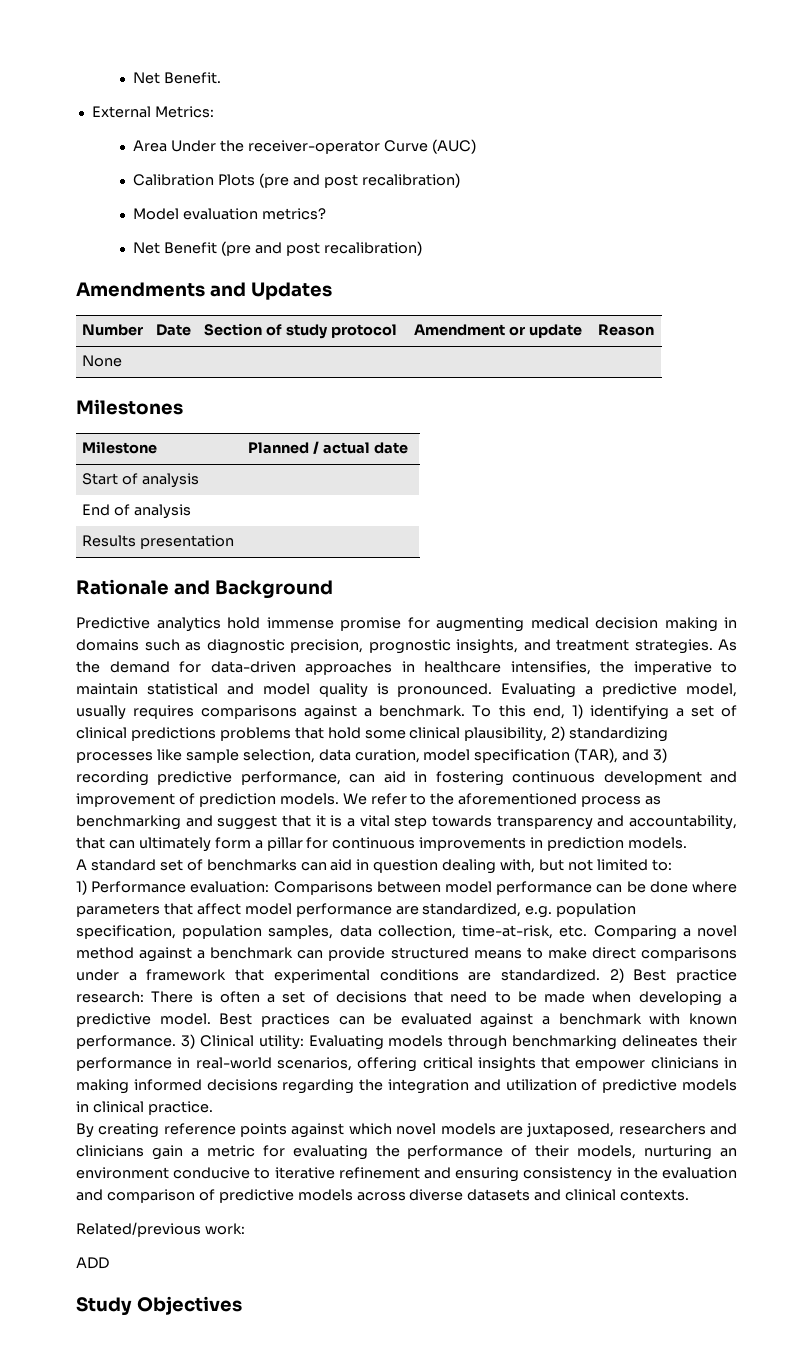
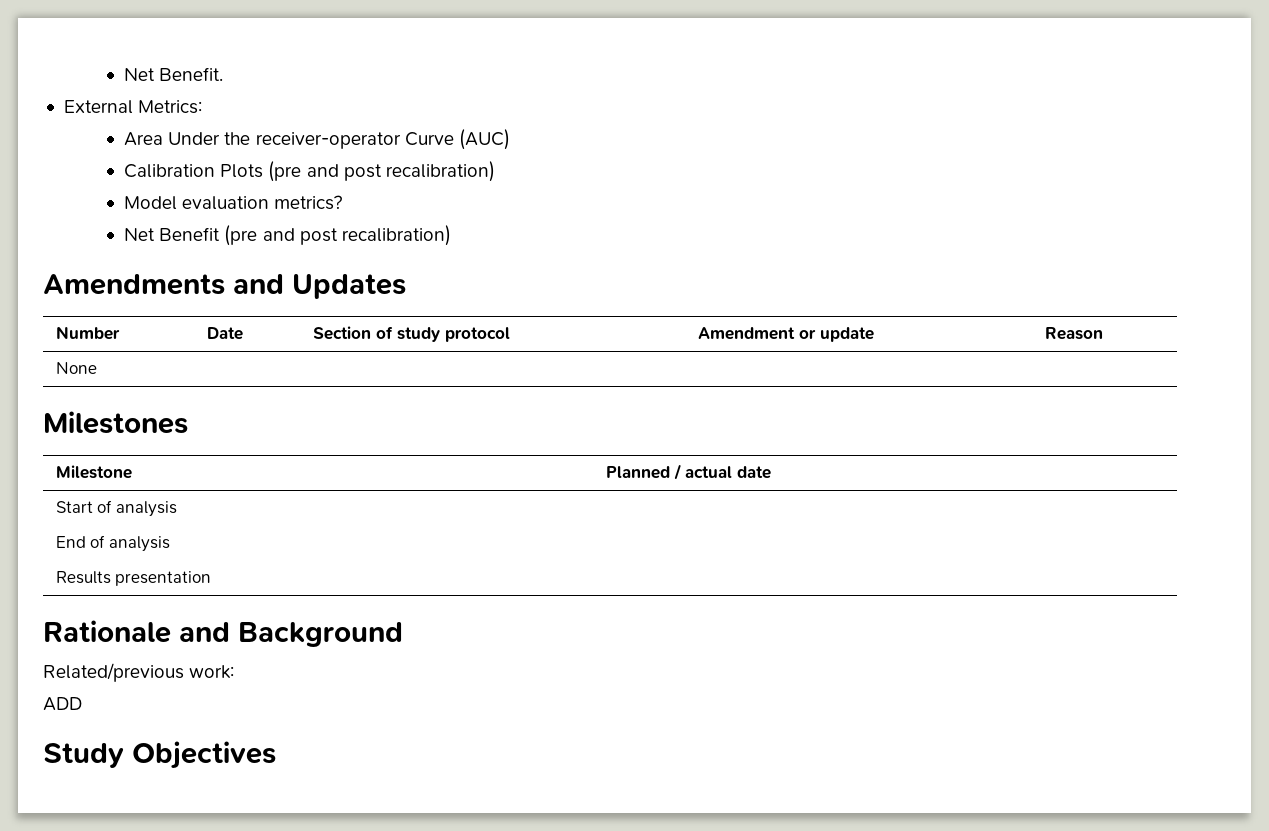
[76,617,737,632] [76,639,737,654] [76,661,737,675] [76,683,737,698] [76,704,738,720] [76,726,669,742] [76,748,668,763] [76,771,738,786] [76,793,662,807] [76,815,737,830] [76,837,688,852] [76,859,672,874] [76,880,738,895] [76,903,637,918] [76,925,737,940] [76,947,737,962] [76,968,738,983] [76,991,737,1006] [76,1013,737,1028] [76,1034,738,1050] [76,1057,737,1072] [76,1079,737,1094] [76,1101,213,1115] [76,1123,737,1138] [76,1145,737,1160] [76,1167,737,1182] [76,1189,690,1203] // Predictive analytics hold immense promise for augmenting medical decision making in domains such as diagnostic precision, prognostic insights, and treatment strategies. As the demand for data-driven approaches in healthcare intensifies, the imperative to maintain statistical and model quality is pronounced. Evaluating a predictive model, usually requires comparisons against a benchmark. To this end, 1) identifying a set of clinical predictions problems that hold some clinical plausibility, 2) standardizing processes like sample selection, data curation, model specification (TAR), and 3) recording predictive performance, can aid in fostering continuous development and improvement of prediction models. We refer to the aforementioned process as benchmarking and suggest that it is a vital step towards transparency and accountability, that can ultimately form a pillar for continuous improvements in prediction models. // A standard set of benchmarks can aid in question dealing with, but not limited to: // 1) Performance evaluation: Comparisons between model performance can be done where parameters that affect model performance are standardized, e.g. population specification, population samples, data collection, time-at-risk, etc. Comparing a novel method against a benchmark can provide structured means to make direct comparisons under a framework that experimental conditions are standardized. 2) Best practice research: There is often a set of decisions that need to be made when developing a predictive model. Best practices can be evaluated against a benchmark with known performance. 3) Clinical utility: Evaluating models through benchmarking delineates their performance in real-world scenarios, offering critical insights that empower clinicians in making informed decisions regarding the integration and utilization of predictive models in clinical practice. // By creating reference points against which novel models are juxtaposed, researchers and clinicians gain a metric for evaluating the performance of their models, nurturing an environment conducive to iterative refinement and ensuring consistency in the evaluation and comparison of predictive models across diverse datasets and clinical contexts. -> (403, 634) none

